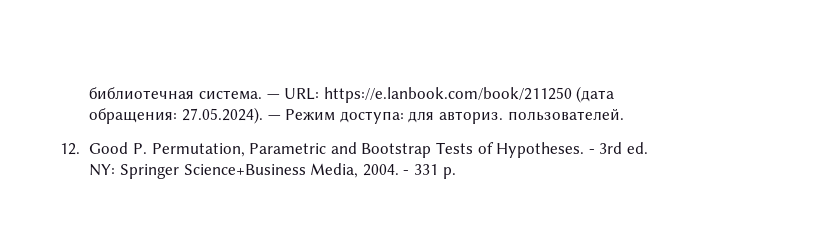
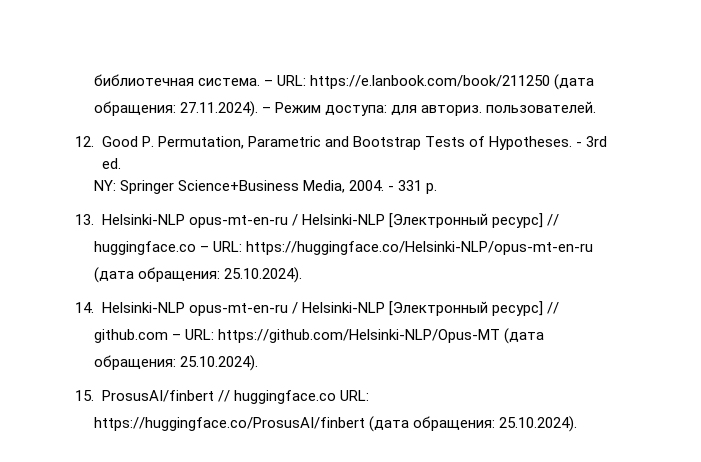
[266,94,280,99] — -> [263,80,273,86] –
[182,107,281,124] 27.05.2024). — -> [179,101,271,117] 27.11.2024). –
(456, 173) none -> [75,213,559,228] [93,241,593,255] [93,267,302,283] [75,301,559,316] [93,328,544,344] [93,355,258,371] [75,390,369,404] [93,416,577,432] // 13. Helsinki-NLP opus-mt-en-ru / Helsinki-NLP [Электронный ресурс] // // huggingface.co – URL: https://huggingface.co/Helsinki-NLP/opus-mt-en-ru // (дата обращения: 25.10.2024). // 14. Helsinki-NLP opus-mt-en-ru / Helsinki-NLP [Электронный ресурс] // // github.com – URL: https://github.com/Helsinki-NLP/Opus-MT (дата // обращения: 25.10.2024). // 15. ProsusAI/finbert // huggingface.co URL: // https://huggingface.co/ProsusAI/finbert (дата обращения: 25.10.2024).

